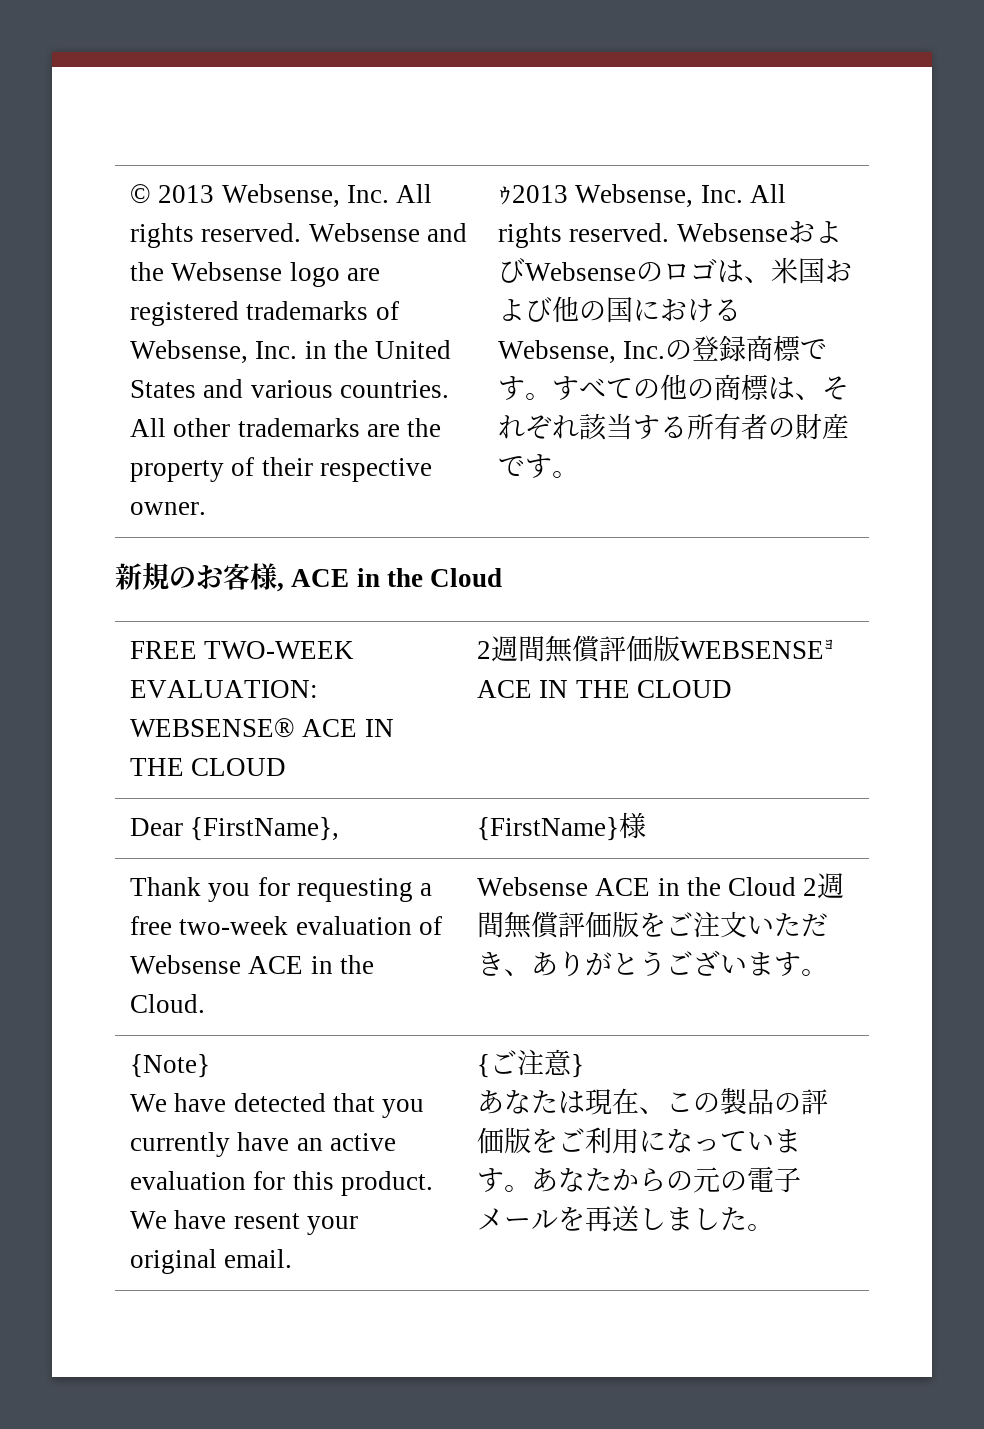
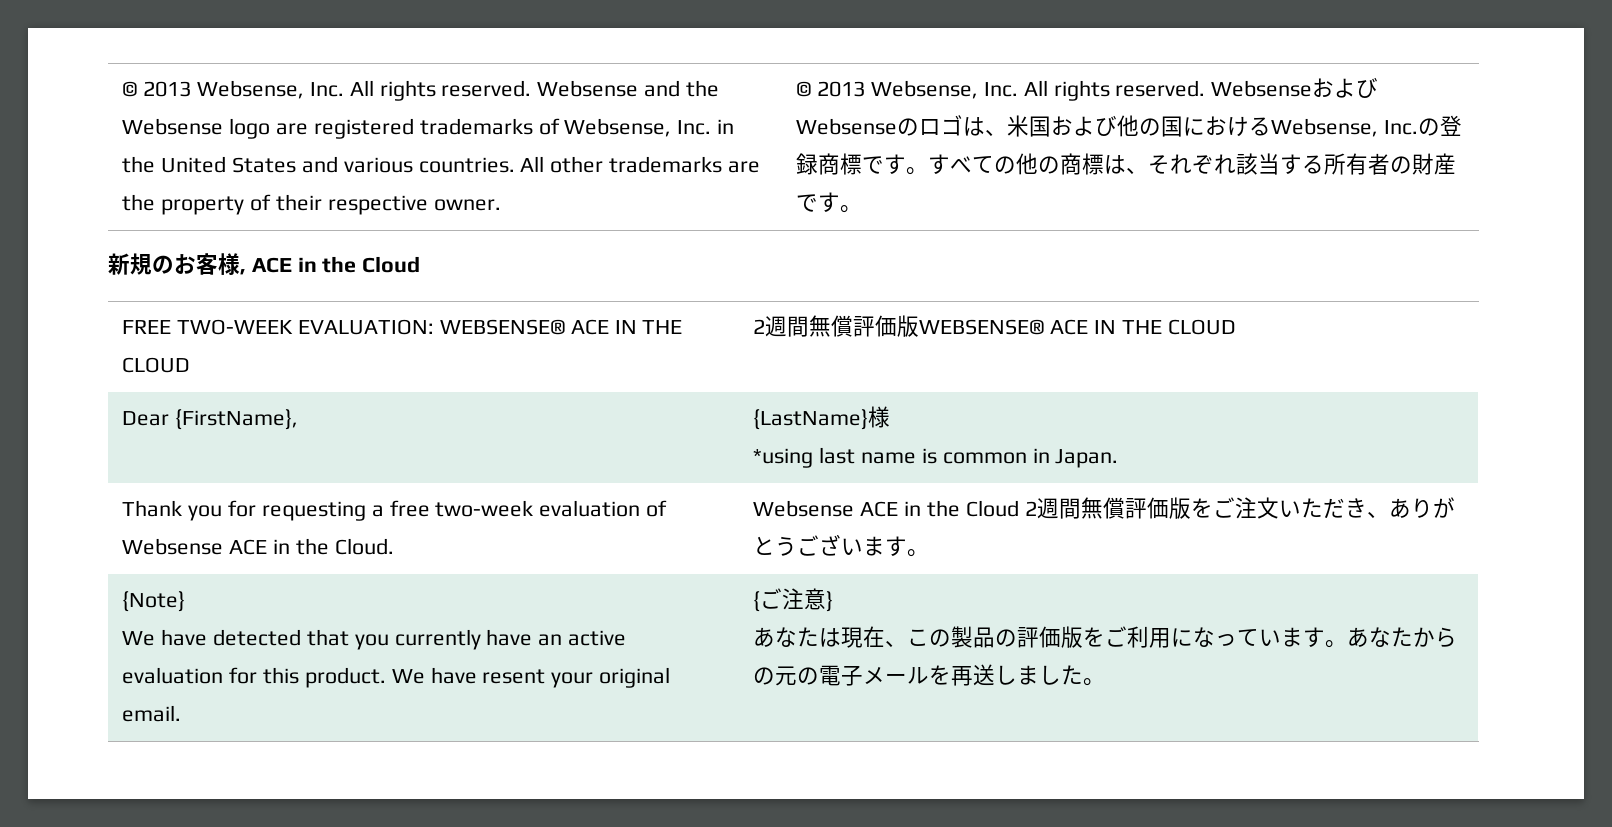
[497,186,512,205] ｩ -> [796,81,812,97] ©
[679,639,834,659] WEBSENSEｮ -> [919,319,1045,335] WEBSENSE®
[476,812,646,841] {FirstName}様 -> [753,406,891,430] [753,447,1119,468] {LastName}様 // *using last name is common in Japan.

